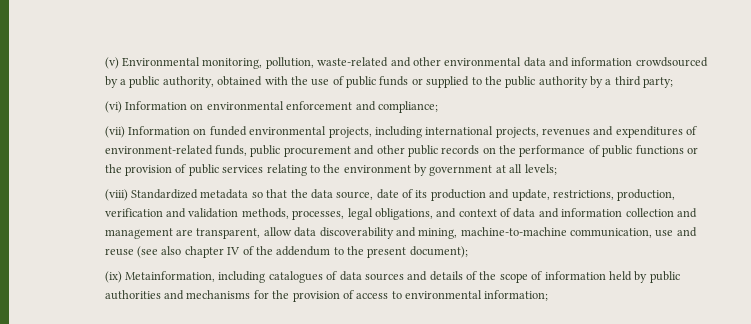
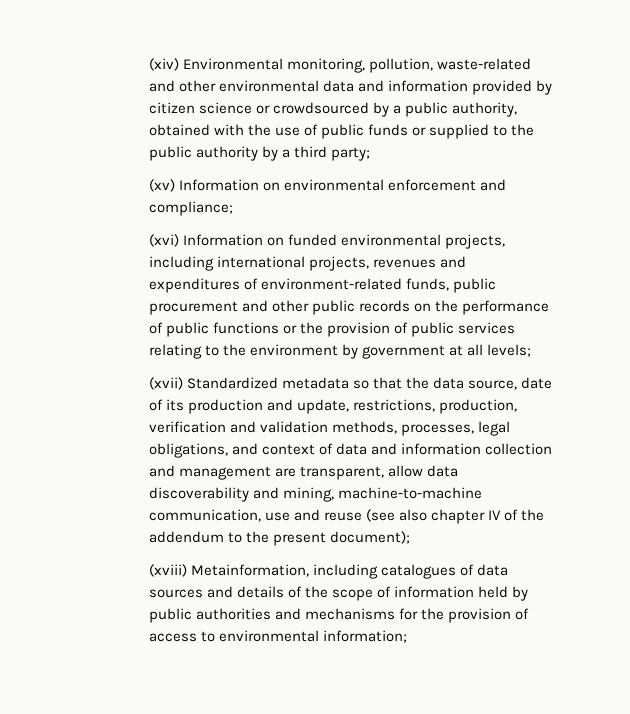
[104,57,119,69] (v) -> [148,58,179,71] (xiv)
(633, 61) none -> [472,80,553,95] [148,102,270,114] provided by citizen science or
[104,101,122,113] (vi) -> [148,179,175,192] (xv)
[104,126,125,138] (vii) -> [148,234,179,247] (xvi)
[104,189,128,201] (viii) -> [148,377,183,390] (xvii)
[104,271,122,283] (ix) -> [148,564,187,577] (xviii)

